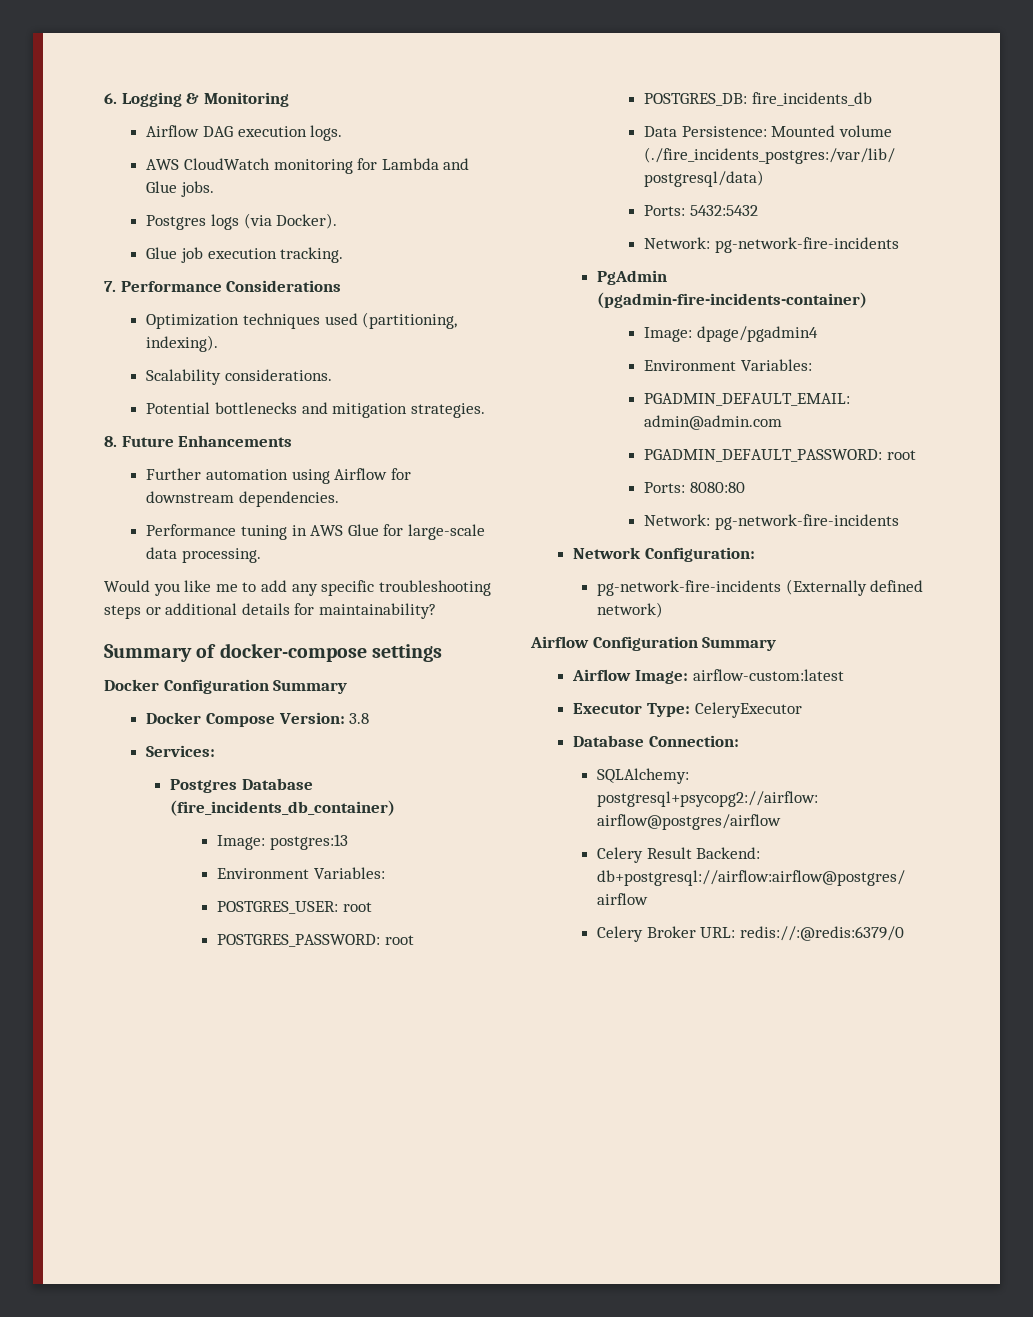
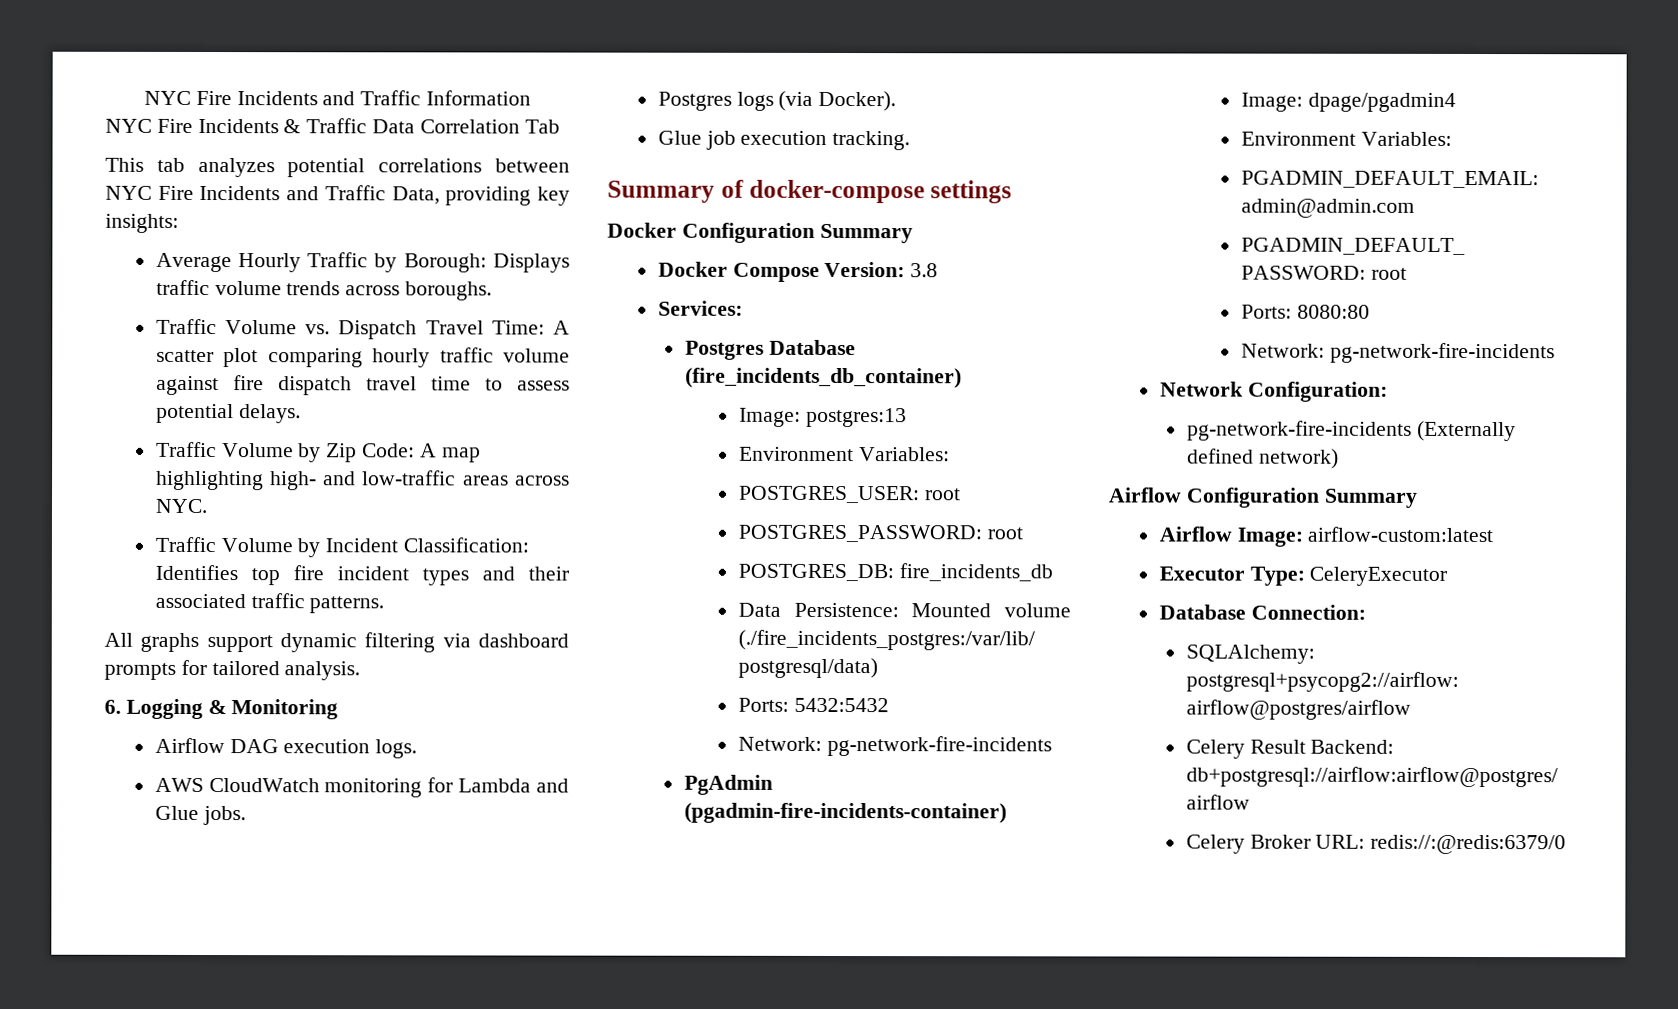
(104, 98) none -> [143,90,532,106] [105,118,560,134] [105,157,570,178] [105,185,570,206] [105,213,179,233] [155,252,570,273] [155,279,492,301] [155,318,570,340] [155,347,570,368] [155,375,570,396] [155,403,301,424] [155,441,481,463] [155,470,570,491] [154,498,208,514] [154,536,529,558] [154,564,569,586] [154,593,385,614] [104,632,569,653] [104,659,361,681] NYC Fire Incidents and Traffic Information // NYC Fire Incidents & Traffic Data Correlation Tab // This tab analyzes potential correlations between NYC Fire Incidents and Traffic Data, providing key insights: // Average Hourly Traffic by Borough: Displays traffic volume trends across boroughs. // Traffic Volume vs. Dispatch Travel Time: A scatter plot comparing hourly traffic volume against fire dispatch travel time to assess potential delays. // Traffic Volume by Zip Code: A map highlighting high- and low-traffic areas across NYC. // Traffic Volume by Incident Classification: Identifies top fire incident types and their associated traffic patterns. // All graphs support dynamic filtering via dashboard prompts for tailored analysis. //
[104,280,342,292] [146,312,458,329] [146,335,219,352] [146,369,332,385] [146,402,485,418] [104,435,293,447] [146,468,411,484] [146,491,339,507] [146,524,485,540] [146,547,261,563] [104,580,491,596] [104,603,436,619] // 7. Performance Considerations // Optimization techniques used (partitioning, indexing). // Scalability considerations. // Potential bottlenecks and mitigation strategies. // 8. Future Enhancements // Further automation using Airflow for downstream dependencies. // Performance tuning in AWS Glue for large-scale data processing. // Would you like me to add any specific troubleshooting steps or additional details for maintainability? -> (911, 140) none

